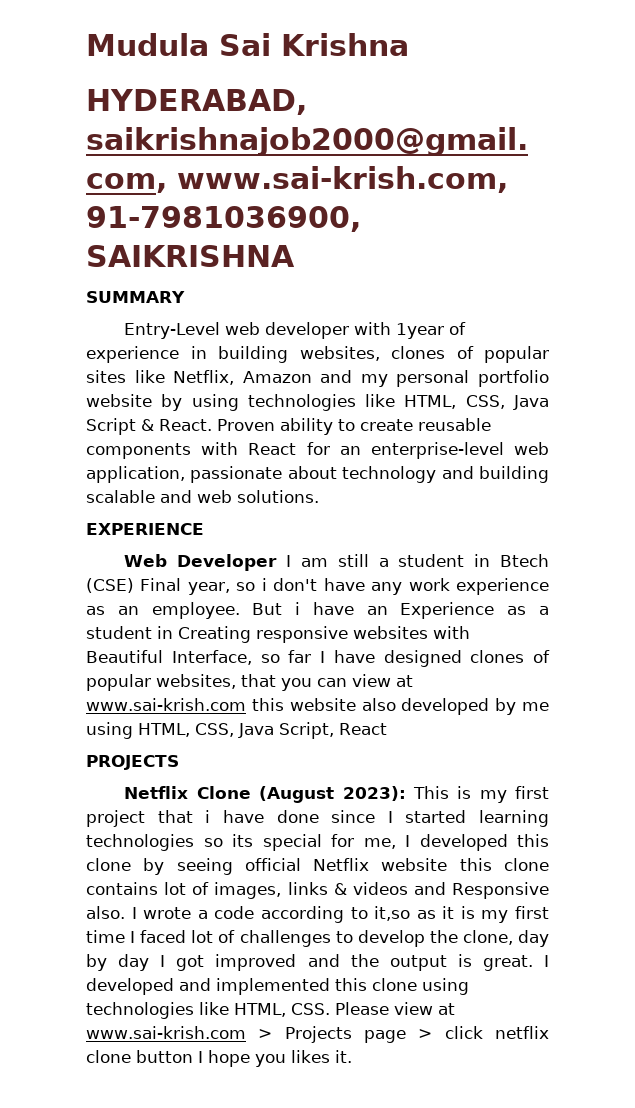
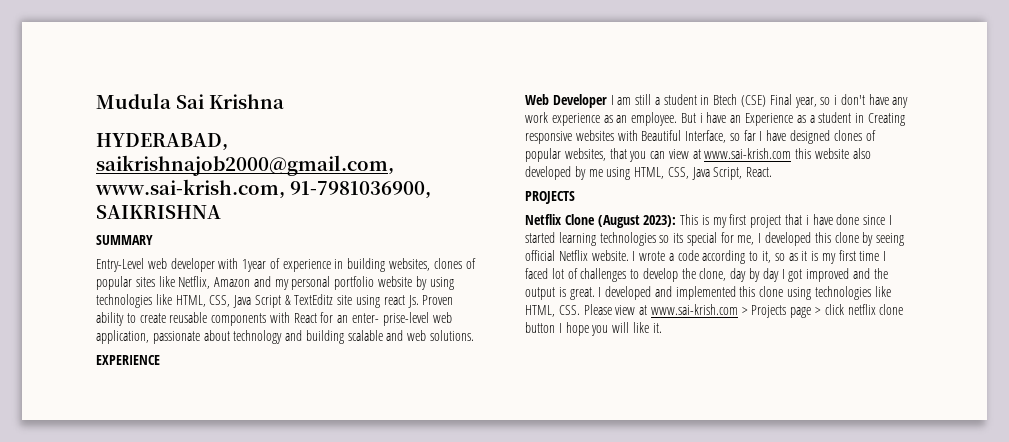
[159,419,212,431] React. -> [294,294,419,308] TextEditz site using react Js.
[370,442,504,459] enterprise-level -> [352,312,429,326] enter- prise-level
[339,723,387,735] React -> [746,167,773,177] React.
[381,858,549,871] [86,882,549,899] [86,906,125,919] website this clone contains lot of images, links & videos and Responsive also. -> [591,250,629,261] website.
[374,906,411,921] it,so -> [762,251,785,263] it, so
[291,1050,330,1063] likes -> [612,322,649,333] will like

